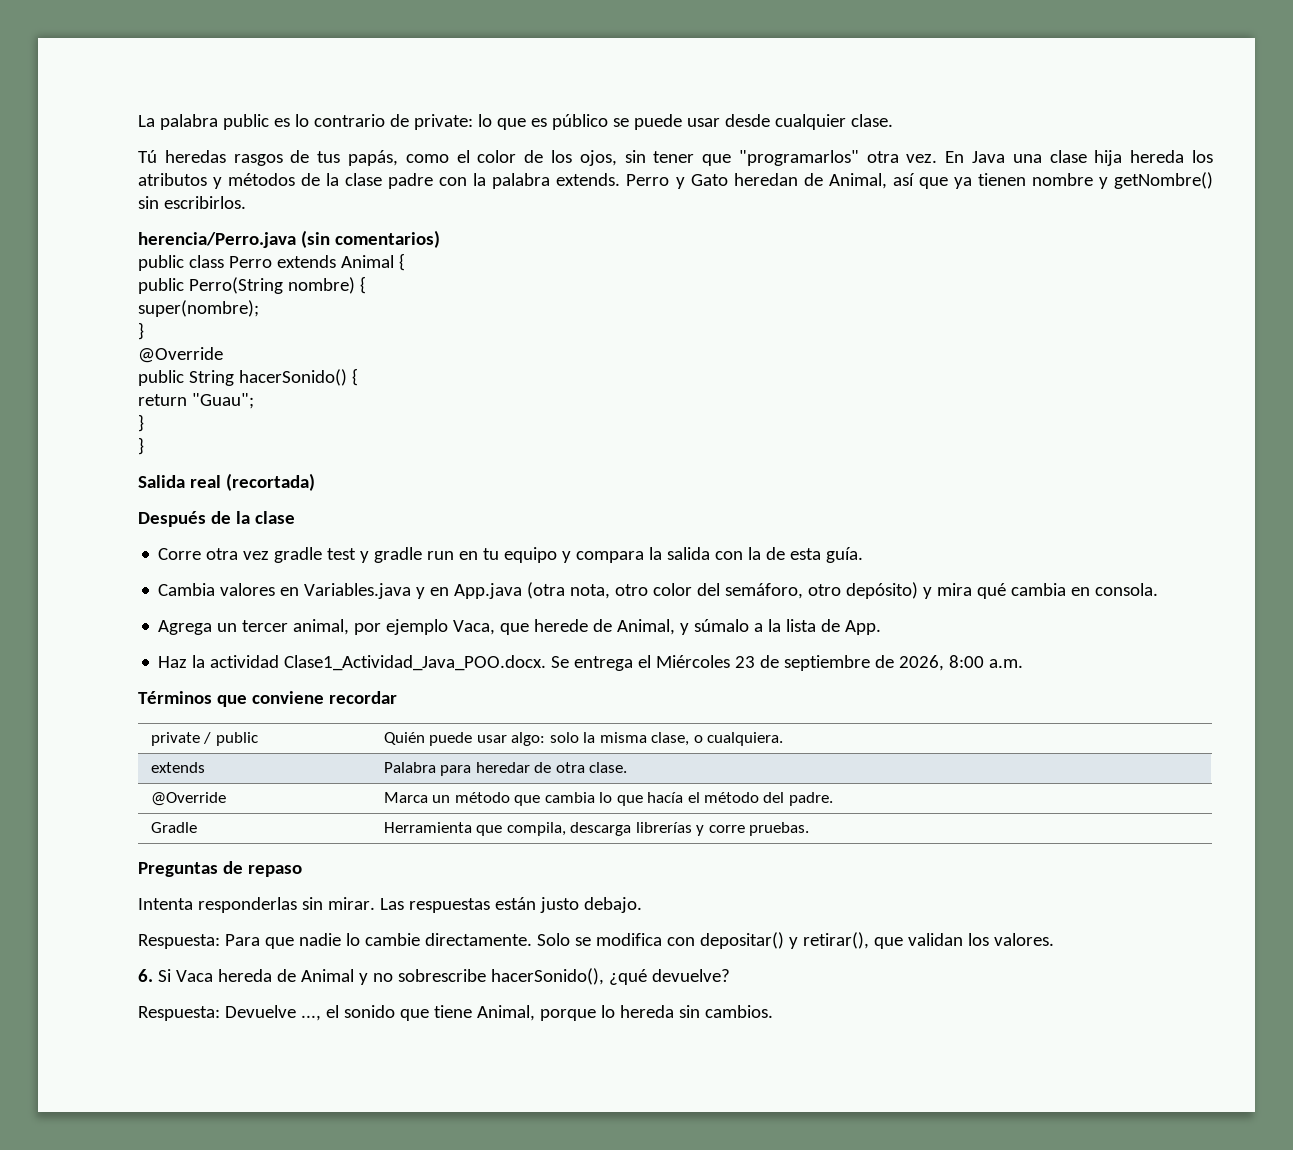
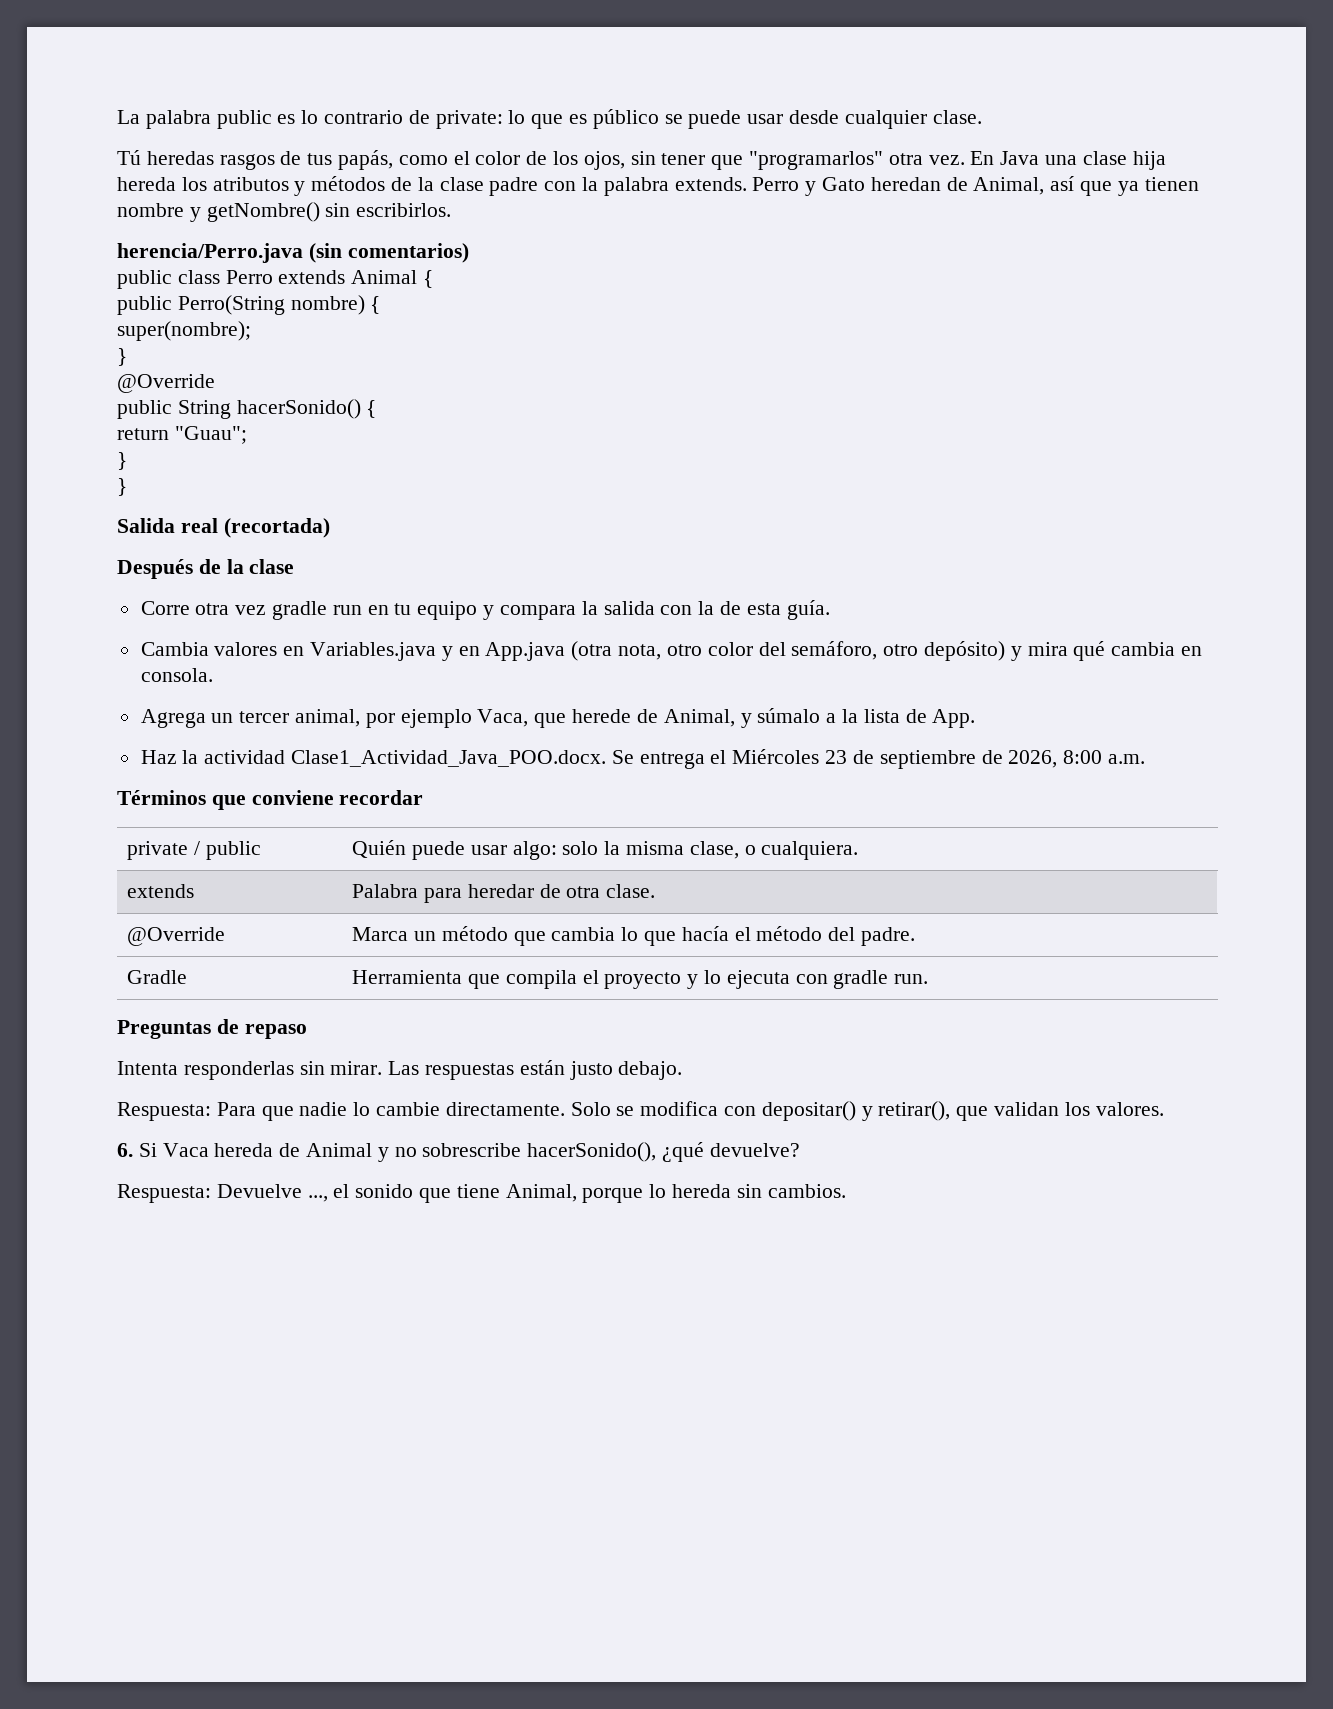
[327,547,423,563] test y gradle -> (328, 610) none
[506,822,810,836] compila, descarga librerías y corre pruebas. -> [505,970,929,989] compila el proyecto y lo ejecuta con gradle run.

